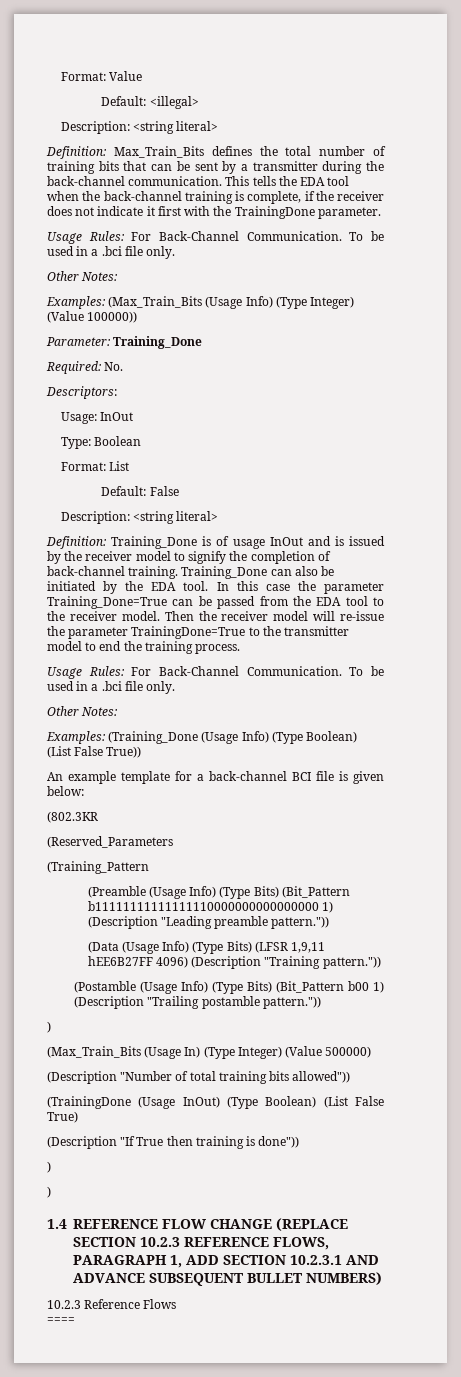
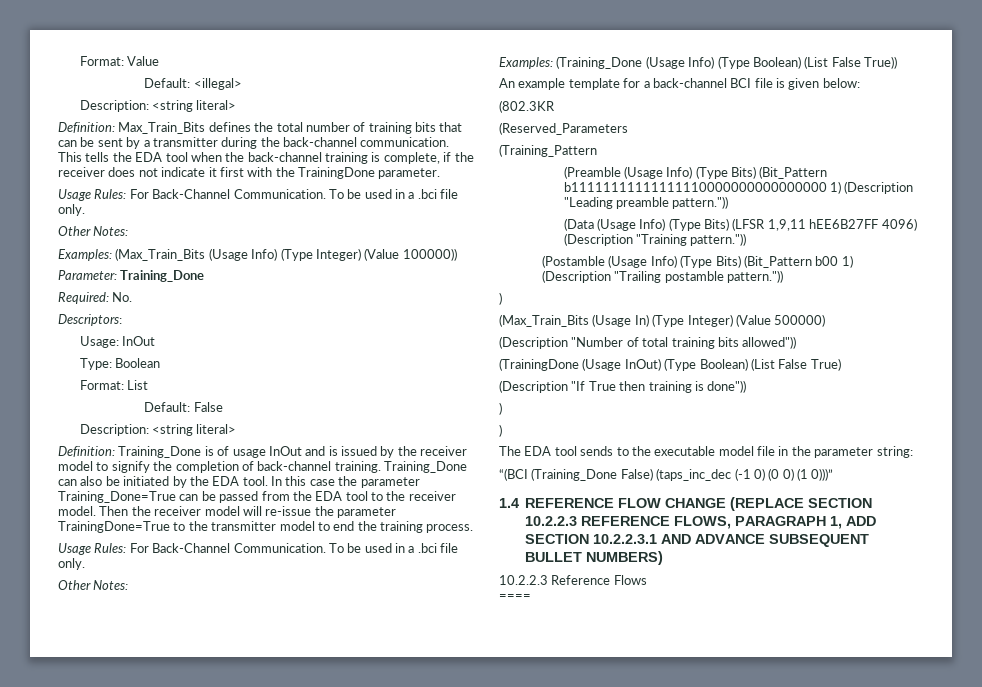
(51, 1192) none -> [499,446,913,458] [499,468,834,481] // The EDA tool sends to the executable model file in the parameter string: // “(BCI (Training_Done False) (taps_inc_dec (-1 0) (0 0) (1 0)))”
[140,1237,180,1247] 10.2.3 -> [525,516,578,526] 10.2.2.3
[290,1255,342,1265] 10.2.3.1 -> [593,534,658,544] 10.2.2.3.1
[47,1300,81,1309] 10.2.3 -> [499,575,548,585] 10.2.2.3

